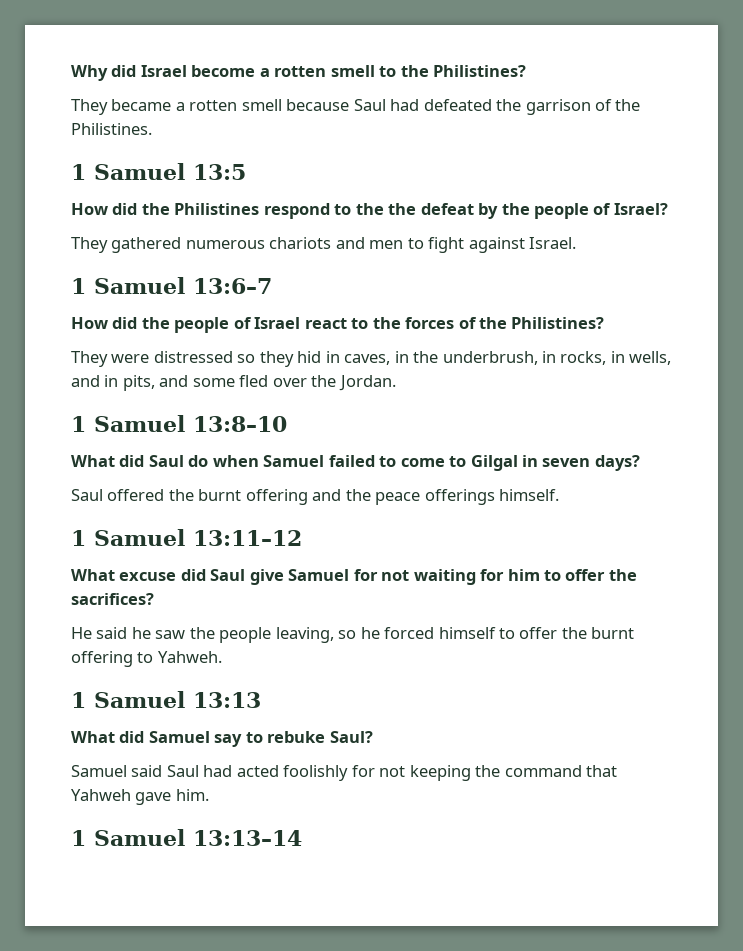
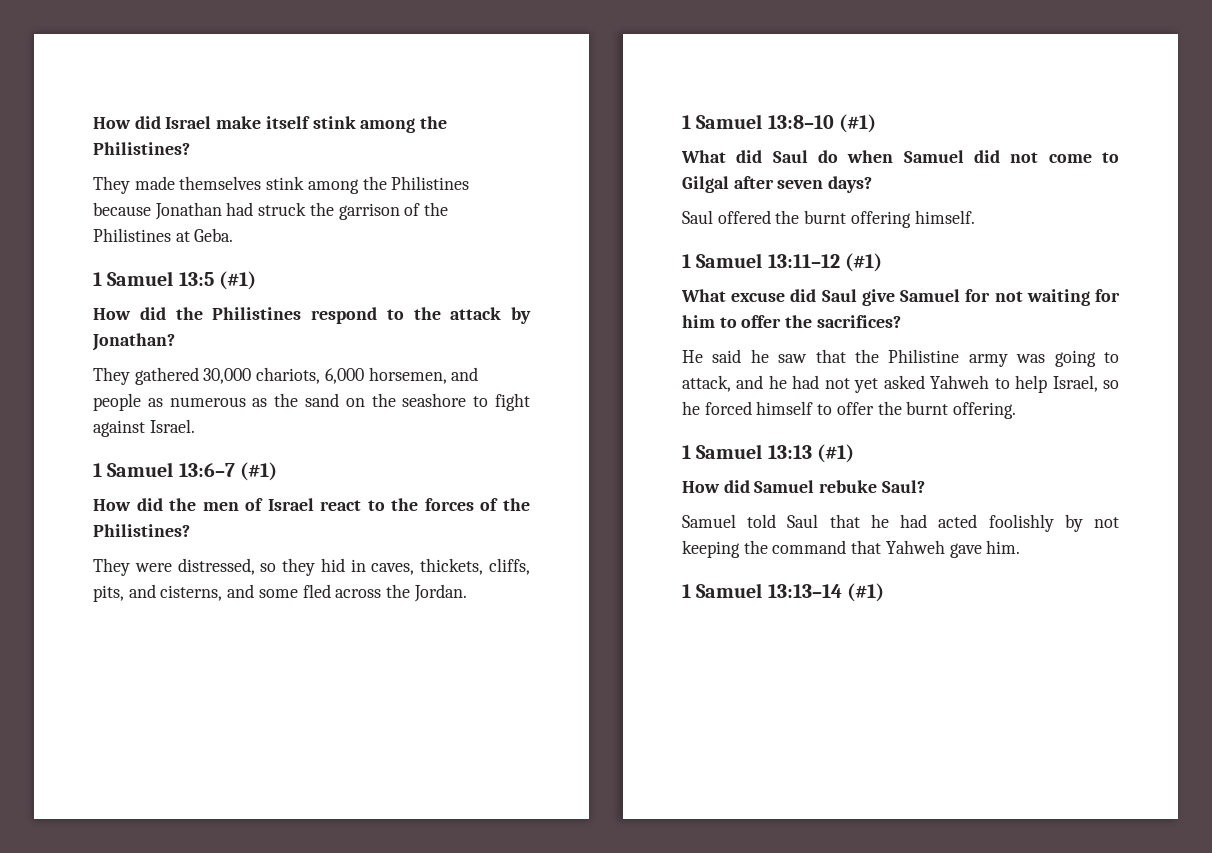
[71,65,108,81] Why -> [93,117,131,129] How
[191,65,527,77] [71,99,492,115] become a rotten smell to the Philistines? // They became a rotten smell because Saul had defeated -> [216,116,448,133] [93,142,190,155] [93,176,470,194] [93,202,307,220] make itself stink among the Philistines? // They made themselves stink among the Philistines because Jonathan had struck
[71,123,152,135] Philistines. -> [93,228,234,242] Philistines at Geba.
(246, 172) none -> [218,271,256,290] (#1)
[388,203,668,219] [71,237,404,253] the defeat by the people of Israel? // They gathered numerous chariots and men -> [450,307,531,324] [92,333,175,351] [93,367,479,385] [93,393,467,411] attack by Jonathan? // They gathered 30,000 chariots, 6,000 horsemen, and people as numerous as the sand on the seashore
[71,317,230,333] // How did the people -> [239,462,277,481] [93,498,239,511] (#1) // How did the men
[153,351,233,363] distressed -> [177,558,255,575] distressed,
[394,351,672,365] [71,375,155,391] in the underbrush, in rocks, in wells, and in pits, -> [420,558,530,575] [93,584,223,602] thickets, cliffs, pits, and cisterns,
[272,378,307,387] over -> [335,589,382,598] across
(287, 424) none -> [838,114,876,133] (#1)
[328,455,397,467] failed to -> [974,150,1039,163] did not
[522,455,539,467] in -> [733,176,774,189] after
[312,489,495,505] and the peace offerings -> (911, 219) none
(302, 538) none -> [844,253,882,272] (#1)
[189,627,334,643] the people leaving, -> [815,349,1119,367] [682,375,1098,393] that the Philistine army was going to attack, and he had not yet asked Yahweh to help Israel,
[71,651,222,667] offering to Yahweh. -> [953,402,1017,419] offering.
[71,731,263,747] // What did Samuel say to -> [816,444,854,463] [682,480,815,493] (#1) // How did Samuel
[131,765,199,777] said Saul -> [747,514,889,528] told Saul that he
[351,765,375,777] for -> [1064,514,1083,532] by
(302, 838) none -> [846,583,884,602] (#1)

